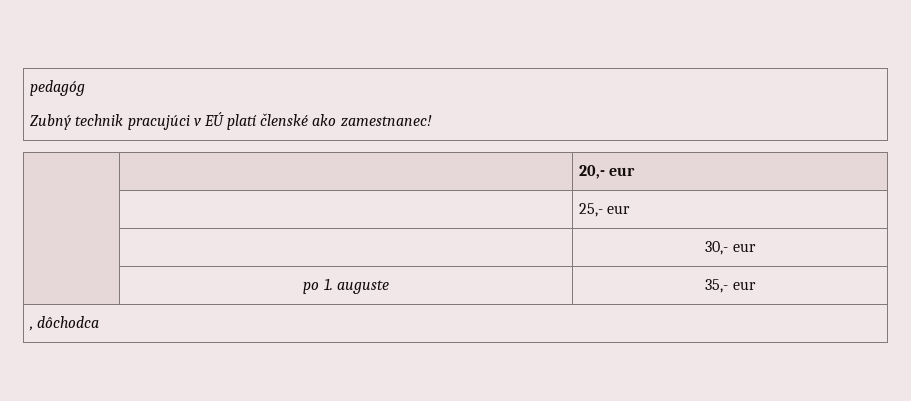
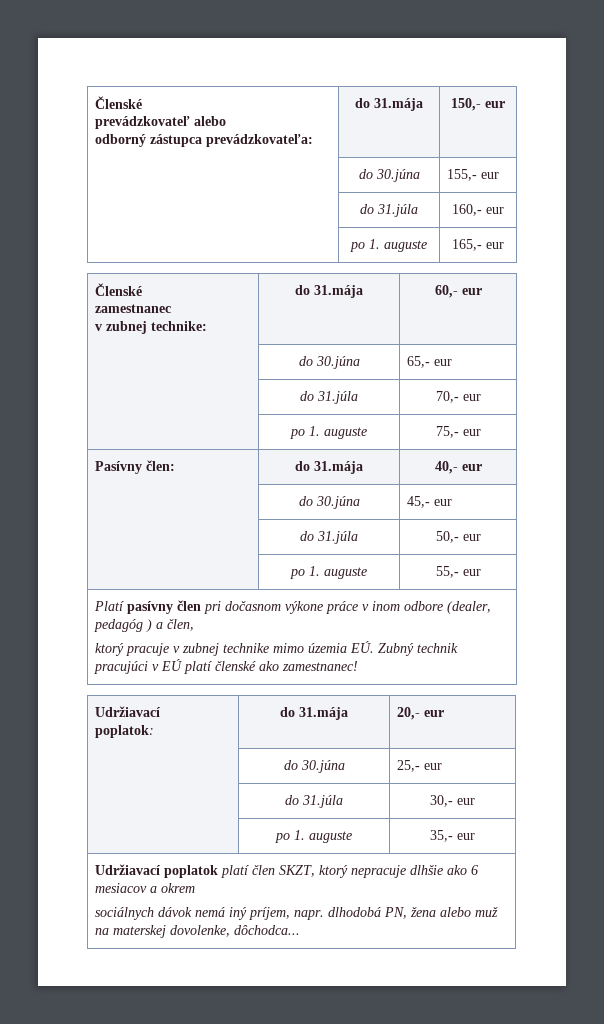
[30,80,86,96] pedagóg // -> [95,96,143,109] [95,116,227,129] [95,134,314,147] [355,98,423,111] [451,98,505,111] [358,169,420,182] [447,169,500,181] [360,204,418,217] [452,204,504,216] [350,239,427,252] [452,239,504,251] [95,283,143,296] [95,304,172,313] [95,321,208,334] [295,285,363,298] [434,285,482,298] [298,356,360,369] [407,356,453,368] [300,391,358,404] [435,391,481,403] [290,426,367,439] [435,426,481,438] [95,460,176,474] [295,461,363,474] [434,461,482,474] [298,496,360,509] [407,496,453,508] [300,531,358,544] [435,531,481,543] [290,566,367,579] [435,566,481,578] [94,600,492,614] [94,619,195,632] [95,641,375,656] Členské // prevádzkovateľ alebo // odborný zástupca prevádzkovateľa: | do 31.mája | 150,- eur // | do 30.júna | 155,- eur // | do 31.júla | 160,- eur // | po 1. auguste | 165,- eur // Členské // zamestnanec // v zubnej technike: | do 31.mája | 60,- eur // | do 30.júna | 65,- eur // | do 31.júla | 70,- eur // | po 1. auguste | 75,- eur // Pasívny člen: | do 31.mája | 40,- eur // | do 30.júna | 45,- eur // | do 31.júla | 50,- eur // | po 1. auguste | 55,- eur // Platí pasívny člen pri dočasnom výkone práce v inom odbore (dealer, pedagóg ) a člen, // ktorý pracuje v zubnej technike mimo územia EÚ.
(432, 121) | -> [95,706,162,717] [95,725,155,738] [280,707,348,720] Udržiavací // poplatok: | do 31.mája
(636, 171) none -> [283,760,345,773] do 30.júna
(631, 209) none -> [285,795,343,808] do 31.júla
[29,316,100,331] , dôchodca -> [95,864,479,878] [95,883,196,893] [95,907,499,920] [95,925,301,938] Udržiavací poplatok platí člen SKZT, ktorý nepracuje dlhšie ako 6 mesiacov a okrem // sociálnych dávok nemá iný príjem, napr. dlhodobá PN, žena alebo muž na materskej dovolenke, dôchodca...

